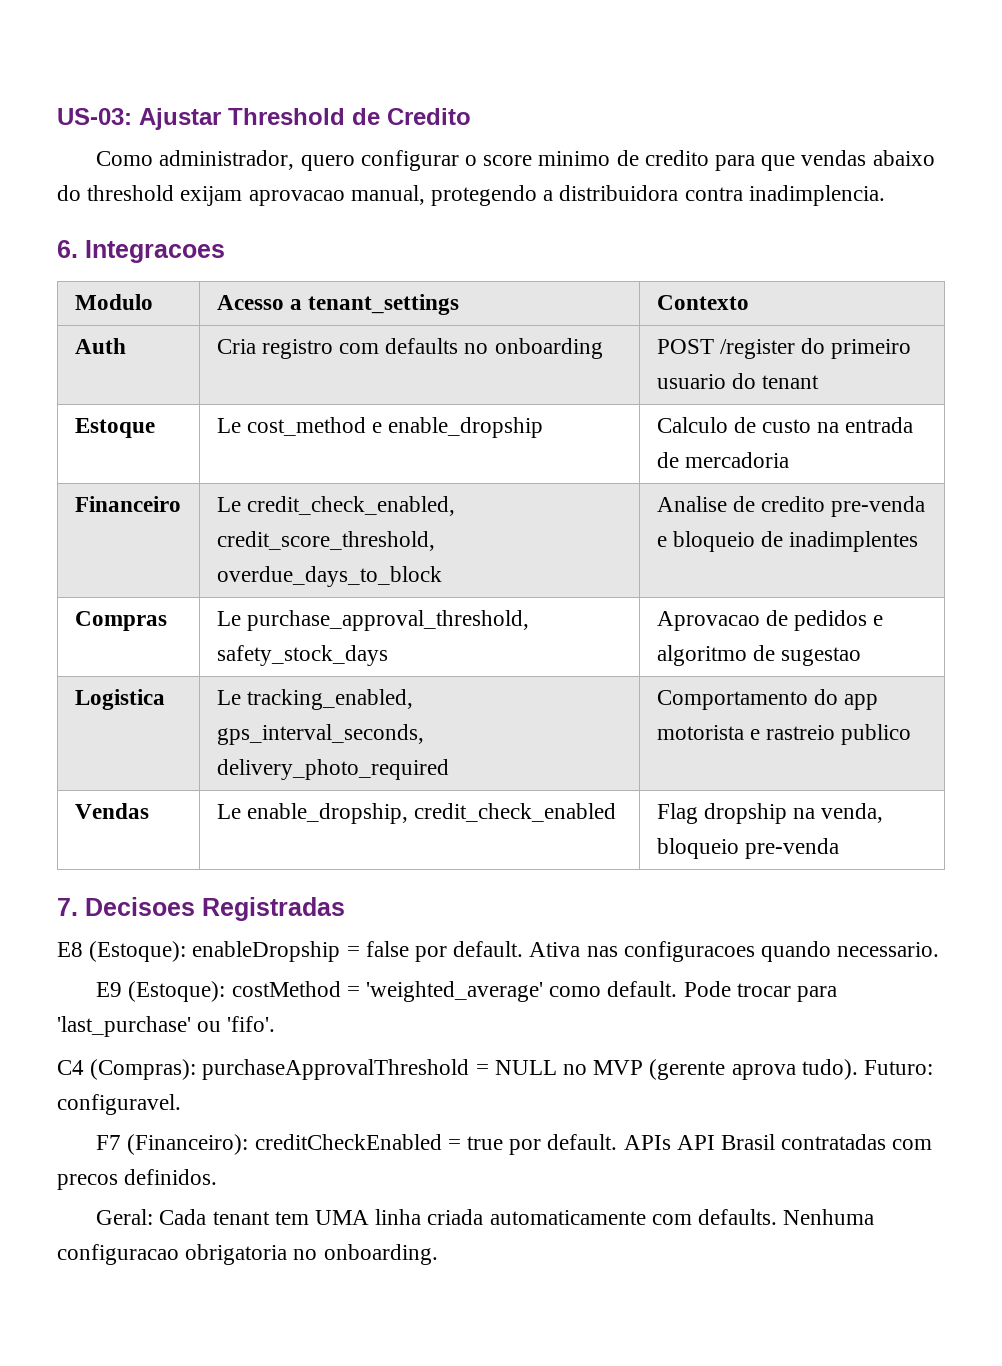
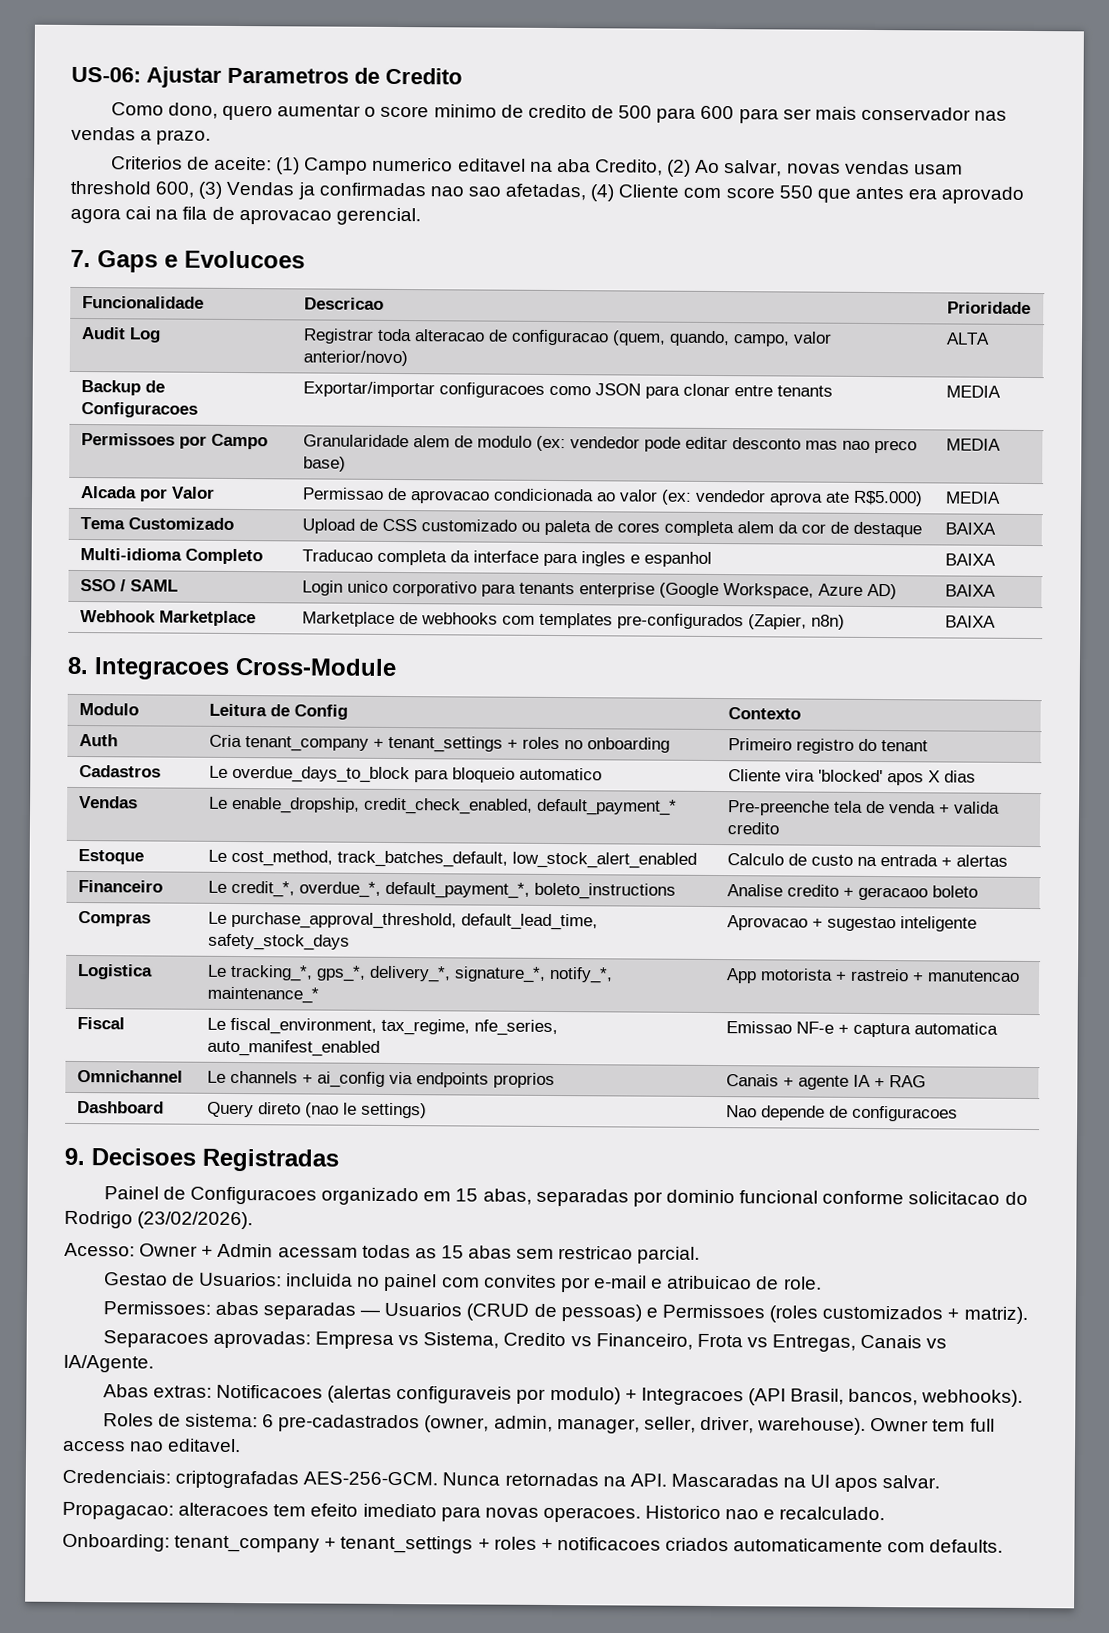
[57,108,345,130] US-03: Ajustar Threshold -> [71,66,349,88] US-06: Ajustar Parametros
[159,150,459,171] administrador, quero configurar -> [167,102,362,121] dono, quero aumentar
[715,150,935,171] [57,185,885,206] [57,240,225,263] para que vendas abaixo do threshold exijam aprovacao manual, protegendo a distribuidora contra inadimplencia. // 6. Integracoes -> [590,105,1008,124] [71,126,212,145] [110,156,963,177] [70,180,1025,204] [70,206,421,226] [70,249,305,273] [82,296,205,309] [304,297,385,310] [947,301,1032,314] [81,327,162,343] [303,328,833,347] [303,350,409,367] [946,332,991,345] [81,380,166,396] [81,402,199,418] [303,381,834,399] [946,385,1002,398] [81,433,269,450] [303,434,918,454] [303,456,347,472] [946,438,1002,451] [80,486,216,502] [302,487,924,507] [945,491,1002,504] [80,517,235,530] [302,518,923,538] [945,522,997,535] [80,548,264,565] [302,549,713,567] [945,553,997,566] [80,579,179,592] [302,580,898,600] [945,584,997,597] [80,610,257,627] [302,611,846,630] [945,615,997,628] [67,656,396,680] de 500 para 600 para ser mais conservador nas vendas a prazo. // Criterios de aceite: (1) Campo numerico editavel na aba Credito, (2) Ao salvar, novas vendas usam threshold 600, (3) Vendas ja confirmadas nao sao afetadas, (4) Cliente com score 550 que antes era aprovado agora cai na fila de aprovacao gerencial. // 7. Gaps e Evolucoes // Funcionalidade | Descricao | Prioridade // Audit Log | Registrar toda alteracao de configuracao (quem, quando, campo, valor anterior/novo) | ALTA // Backup de Configuracoes | Exportar/importar configuracoes como JSON para clonar entre tenants | MEDIA // Permissoes por Campo | Granularidade alem de modulo (ex: vendedor pode editar desconto mas nao preco base) | MEDIA // Alcada por Valor | Permissao de aprovacao condicionada ao valor (ex: vendedor aprova ate R$5.000) | MEDIA // Tema Customizado | Upload de CSS customizado ou paleta de cores completa alem da cor de destaque | BAIXA // Multi-idioma Completo | Traducao completa da interface para ingles e espanhol | BAIXA // SSO / SAML | Login unico corporativo para tenants enterprise (Google Workspace, Azure AD) | BAIXA // Webhook Marketplace | Marketplace de webhooks com templates pre-configurados (Zapier, n8n) | BAIXA // 8. Integracoes Cross-Module
[216,294,460,315] Acesso a tenant_settings -> [209,703,349,720] Leitura de Config
[261,338,603,359] [656,338,912,359] [656,373,820,389] registro com defaults no onboarding | POST /register do primeiro usuario do tenant -> [245,735,671,753] [728,738,929,754] [79,765,162,778] [209,765,603,784] [728,769,977,786] [79,796,139,809] [209,796,678,816] [728,800,1001,816] [727,822,780,835] tenant_company + tenant_settings + roles no onboarding | Primeiro registro do tenant // Cadastros | Le overdue_days_to_block para bloqueio automatico | Cliente vira 'blocked' apos X dias // Vendas | Le enable_dropship, credit_check_enabled, default_payment_* | Pre-preenche tela de venda + valida credito
[246,417,544,438] cost_method e enable_dropship -> [231,849,698,869] cost_method, track_batches_default, low_stock_alert_enabled
[656,452,789,468] de mercadoria -> [941,854,1009,867] + alertas
[246,496,455,516] [216,531,435,551] [216,566,442,587] [656,496,926,517] [656,531,919,552] credit_check_enabled, credit_score_threshold, overdue_days_to_block | Analise de credito pre-venda e bloqueio de inadimplentes -> [231,880,677,900] [727,884,979,901] credit_*, overdue_*, default_payment_*, boleto_instructions | Analise credito + geracaoo boleto
(529, 620) none -> [461,913,599,931] default_lead_time,
[765,610,884,631] [656,645,775,666] de pedidos e algoritmo de -> [812,918,824,928] +
(862, 656) none -> [900,916,978,932] inteligente
[246,689,413,710] [216,724,424,745] [216,759,449,780] [656,689,879,710] [656,724,912,745] [74,803,149,819] [216,803,617,824] [656,803,884,824] [656,838,839,859] [57,897,345,921] [57,941,940,962] [96,981,838,1002] [57,1016,276,1037] [57,1059,934,1080] [57,1094,181,1115] [96,1134,933,1155] [57,1169,218,1190] [96,1209,875,1225] [57,1244,438,1265] tracking_enabled, gps_interval_seconds, delivery_photo_required | Comportamento do app motorista e rastreio publico // Vendas | Le enable_dropship, credit_check_enabled | Flag dropship na venda, bloqueio pre-venda // 7. Decisoes Registradas // E8 (Estoque): enableDropship = false por default. Ativa nas configuracoes quando necessario. // E9 (Estoque): costMethod = 'weighted_average' como default. Pode trocar para 'last_purchase' ou 'fifo'. // C4 (Compras): purchaseApprovalThreshold = NULL no MVP (gerente aprova tudo). Futuro: configuravel. // F7 (Financeiro): creditCheckEnabled = true por default. APIs API Brasil contratadas com precos definidos. // Geral: Cada tenant tem UMA linha criada automaticamente com defaults. Nenhuma configuracao obrigatoria no onboarding. -> [230,964,614,984] [207,986,320,1004] [726,968,1021,984] [77,1017,126,1030] [207,1017,559,1037] [207,1039,381,1057] [726,1021,999,1038] [77,1070,184,1083] [207,1070,556,1089] [726,1074,927,1090] [77,1101,165,1114] [207,1101,428,1119] [726,1105,959,1122] [64,1147,339,1172] [103,1186,1028,1207] [64,1210,254,1230] [64,1242,701,1264] [103,1272,822,1293] [102,1301,1028,1324] [102,1330,948,1352] [63,1354,154,1373] [102,1384,1024,1407] [102,1413,995,1435] [63,1438,242,1453] [62,1469,941,1493] [62,1501,886,1523] [62,1533,1004,1554] tracking_*, gps_*, delivery_*, signature_*, notify_*, maintenance_* | App motorista + rastreio + manutencao // Fiscal | Le fiscal_environment, tax_regime, nfe_series, auto_manifest_enabled | Emissao NF-e + captura automatica // Omnichannel | Le channels + ai_config via endpoints proprios | Canais + agente IA + RAG // Dashboard | Query direto (nao le settings) | Nao depende de configuracoes // 9. Decisoes Registradas // Painel de Configuracoes organizado em 15 abas, separadas por dominio funcional conforme solicitacao do Rodrigo (23/02/2026). // Acesso: Owner + Admin acessam todas as 15 abas sem restricao parcial. // Gestao de Usuarios: incluida no painel com convites por e-mail e atribuicao de role. // Permissoes: abas separadas — Usuarios (CRUD de pessoas) e Permissoes (roles customizados + matriz). // Separacoes aprovadas: Empresa vs Sistema, Credito vs Financeiro, Frota vs Entregas, Canais vs IA/Agente. // Abas extras: Notificacoes (alertas configuraveis por modulo) + Integracoes (API Brasil, bancos, webhooks). // Roles de sistema: 6 pre-cadastrados (owner, admin, manager, seller, driver, warehouse). Owner tem full access nao editavel. // Credenciais: criptografadas AES-256-GCM. Nunca retornadas na API. Mascaradas na UI apos salvar. // Propagacao: alteracoes tem efeito imediato para novas operacoes. Historico nao e recalculado. // Onboarding: tenant_company + tenant_settings + roles + notificacoes criados automaticamente com defaults.

